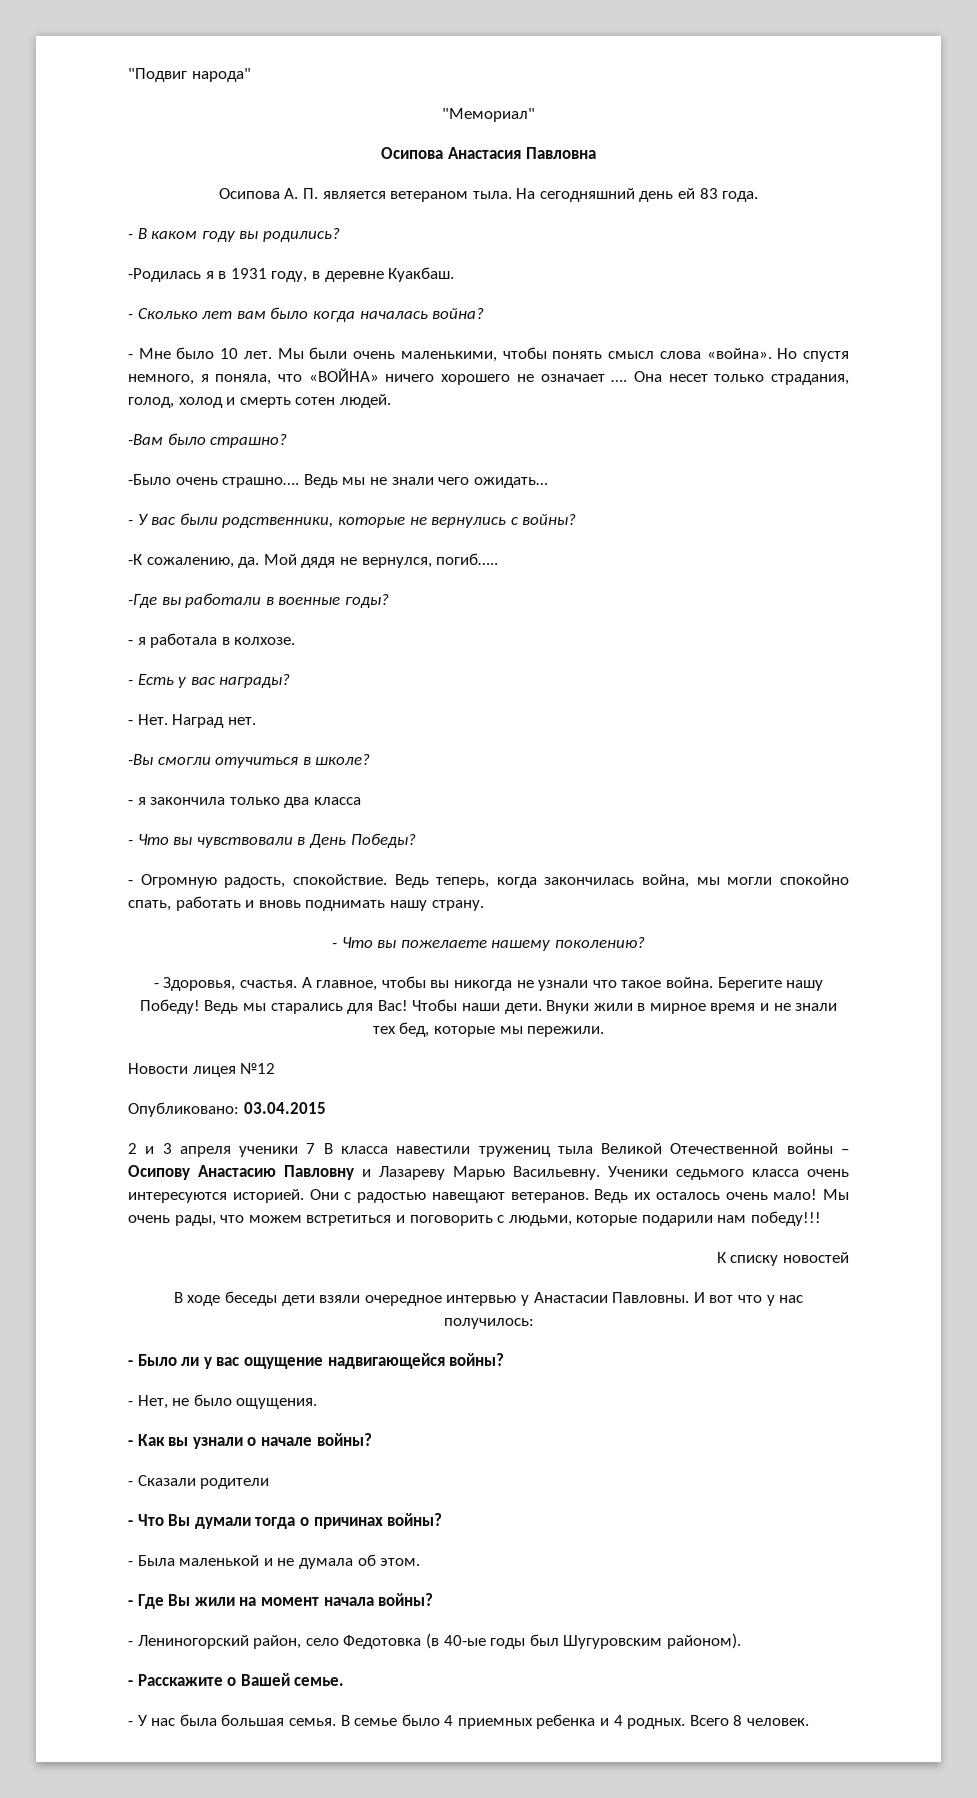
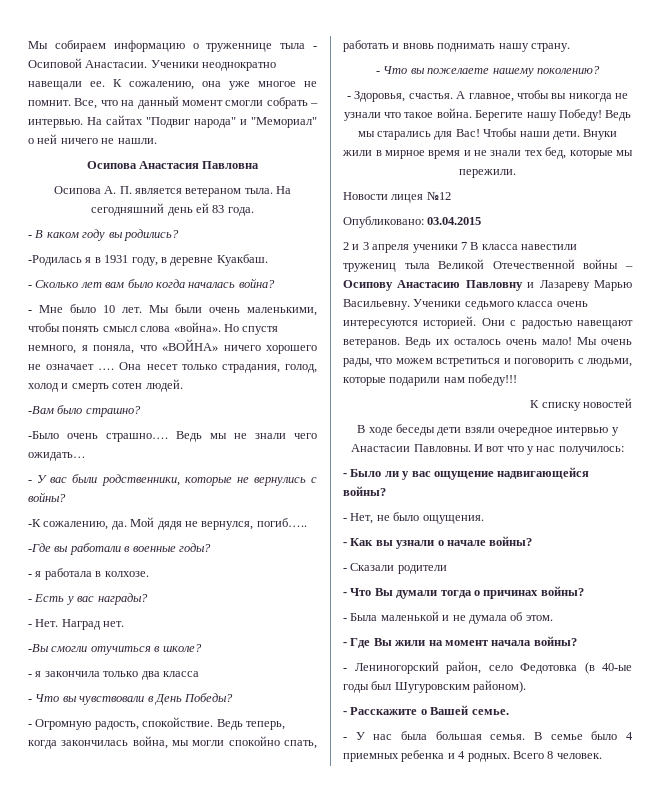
(128, 75) none -> [28,40,317,52] [28,58,277,71] [28,79,317,90] [28,96,318,109] [28,115,143,128] Мы собираем информацию о труженнице тыла - Осиповой Анастасии. Ученики неоднократно навещали ее. К сожалению, она уже многое не помнит. Все, что на данный момент смогли собрать – интервью. На сайтах
(251, 75) // -> [240,119,247,125] и
(535, 115) none -> [28,134,157,144] о ней ничего не нашли.

